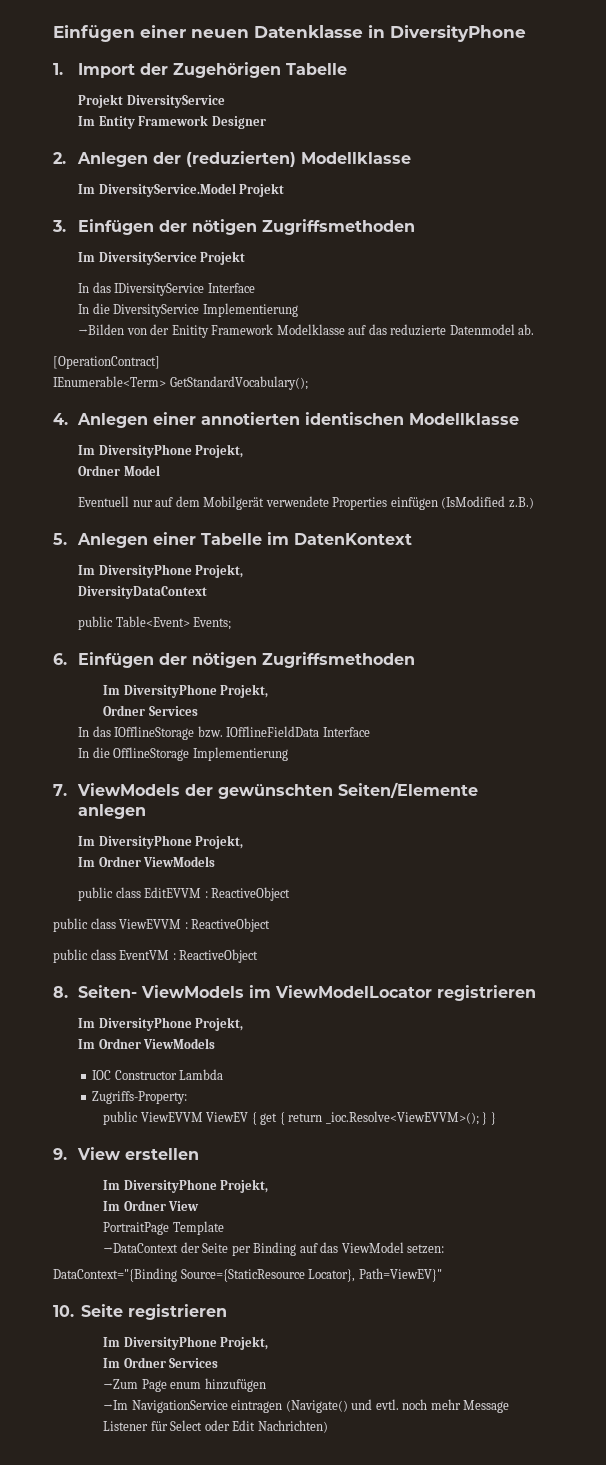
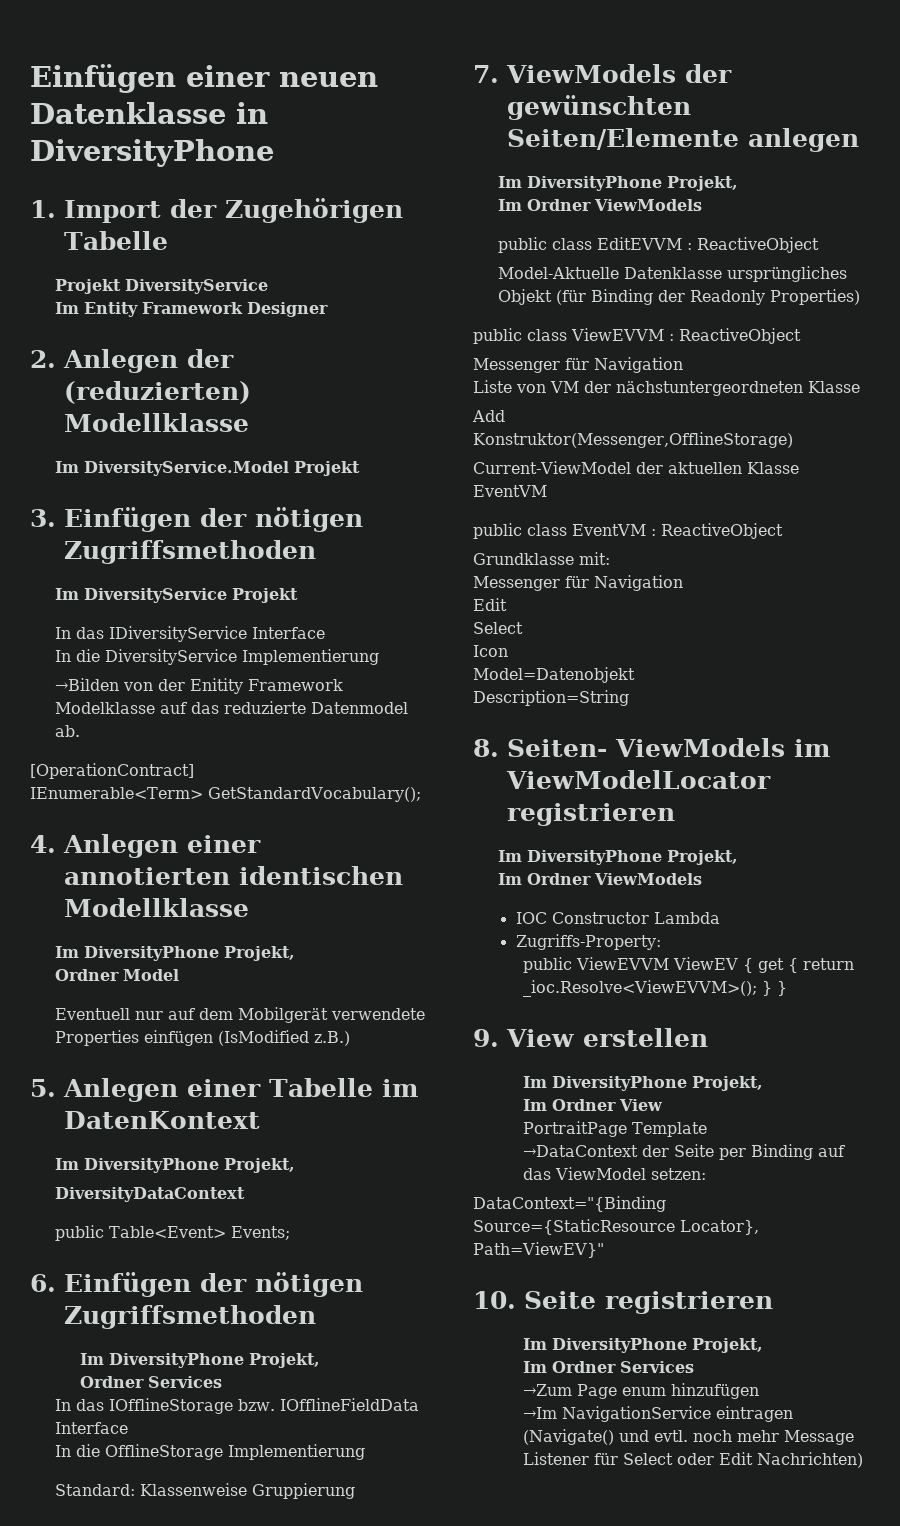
(288, 754) none -> [55,1483,356,1499] // Standard: Klassenweise Gruppierung
(291, 894) none -> [498,266,848,282] [498,289,861,305] // Model-Aktuelle Datenklasse ursprüngliches Objekt (für Binding der Readonly Properties)
(271, 925) none -> [473,357,683,373] [473,380,860,396] [472,410,505,422] [473,432,793,448] [473,461,799,474] [473,485,547,497] // Messenger für Navigation // Liste von VM der nächstuntergeordneten Klasse // Add // Konstruktor(Messenger,OfflineStorage) // Current-ViewModel der aktuellen Klasse EventVM
(259, 956) none -> [473,552,610,565] [473,575,683,591] [473,598,507,611] [473,622,523,634] [473,645,508,657] [473,667,635,683] [473,690,629,706] // Grundklasse mit: // Messenger für Navigation // Edit // Select // Icon // Model=Datenobjekt // Description=String

